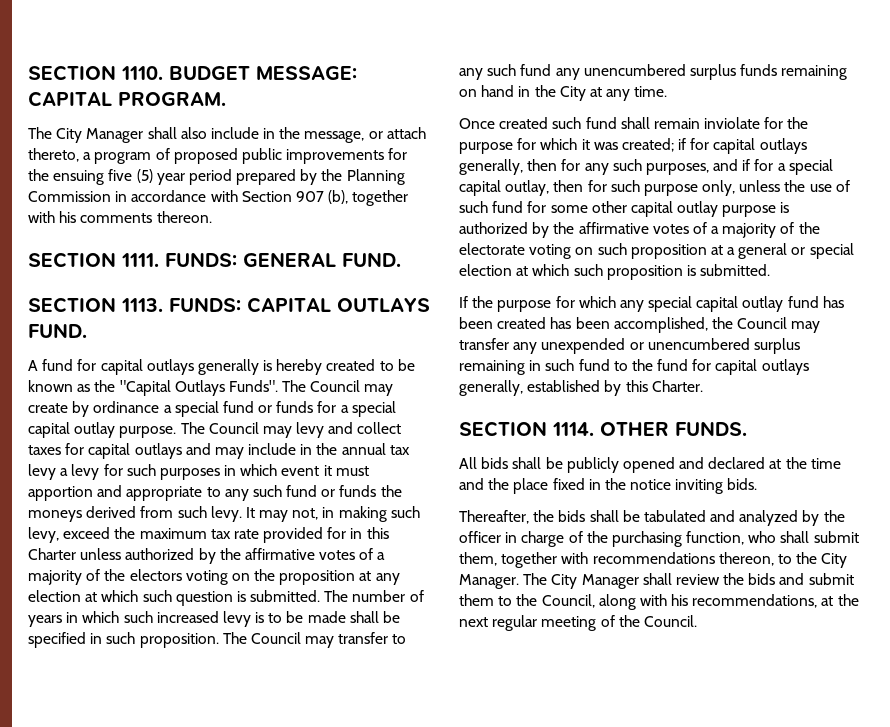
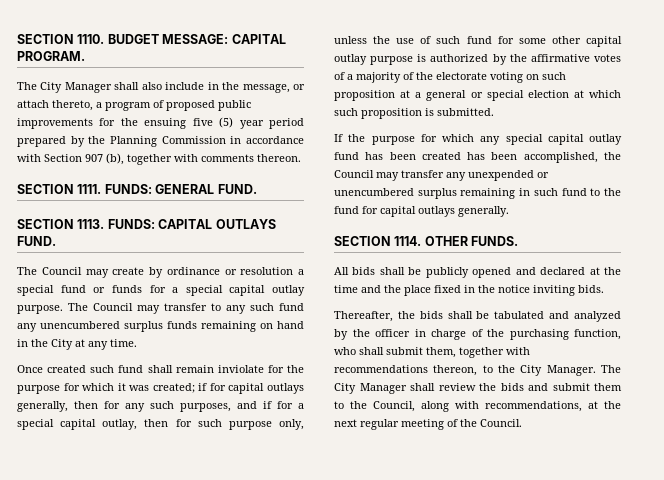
[59,211,77,223] his -> (198, 158) none
[28,359,415,375] [28,380,278,396] A fund for capital outlays generally is hereby created to be known as the "Capital Outlays Funds". -> (56, 241) none
(160, 407) none -> [224,267,294,275] or resolution
[296,422,402,438] [28,443,410,459] [28,464,369,480] [28,485,402,501] [28,506,420,522] [28,527,389,543] [28,548,386,564] [28,569,400,585] [28,590,424,606] [28,611,401,627] [28,632,335,648] levy and collect taxes for capital outlays and may include in the annual tax levy a levy for such purposes in which event it must apportion and appropriate to any such fund or funds the moneys derived from such levy. It may not, in making such levy, exceed the maximum tax rate provided for in this Charter unless authorized by the affirmative votes of a majority of the electors voting on the proposition at any election at which such question is submitted. The number of years in which such increased levy is to be made shall be specified in such proposition. The Council may -> (160, 309) none
[459,380,703,396] generally, established by this Charter. -> [458,206,509,217] generally.
[671,594,689,606] his -> (479, 405) none

